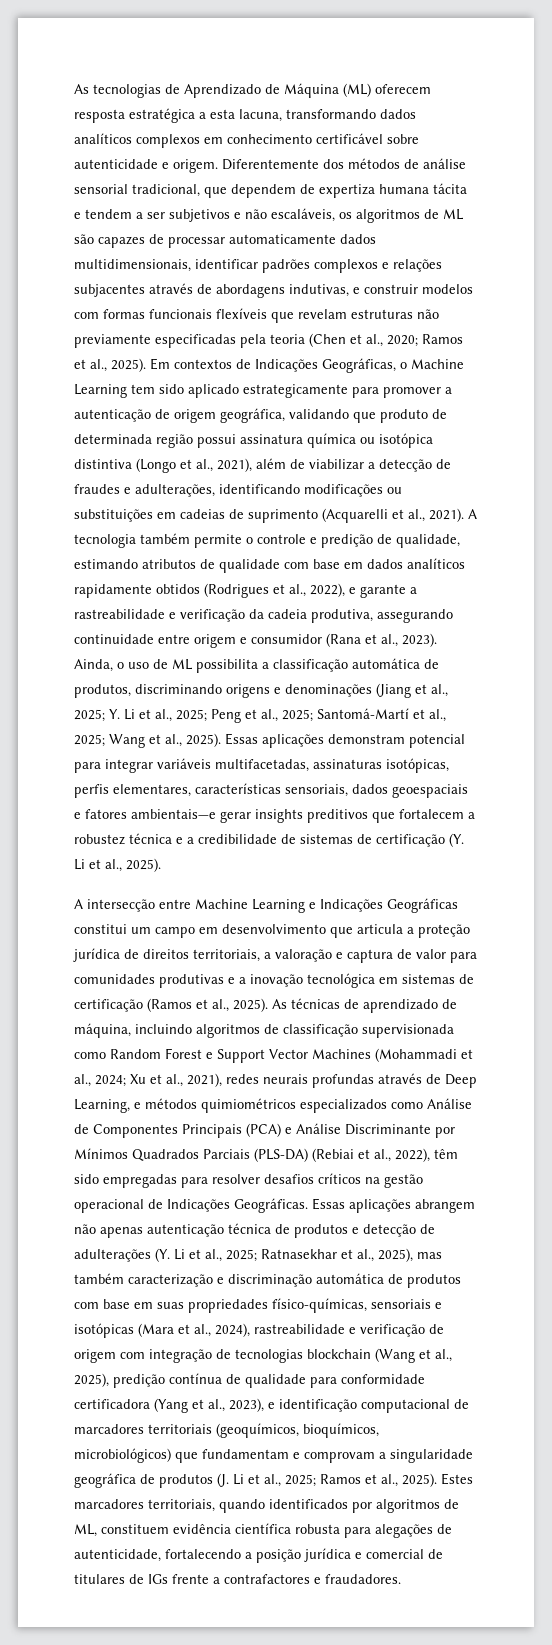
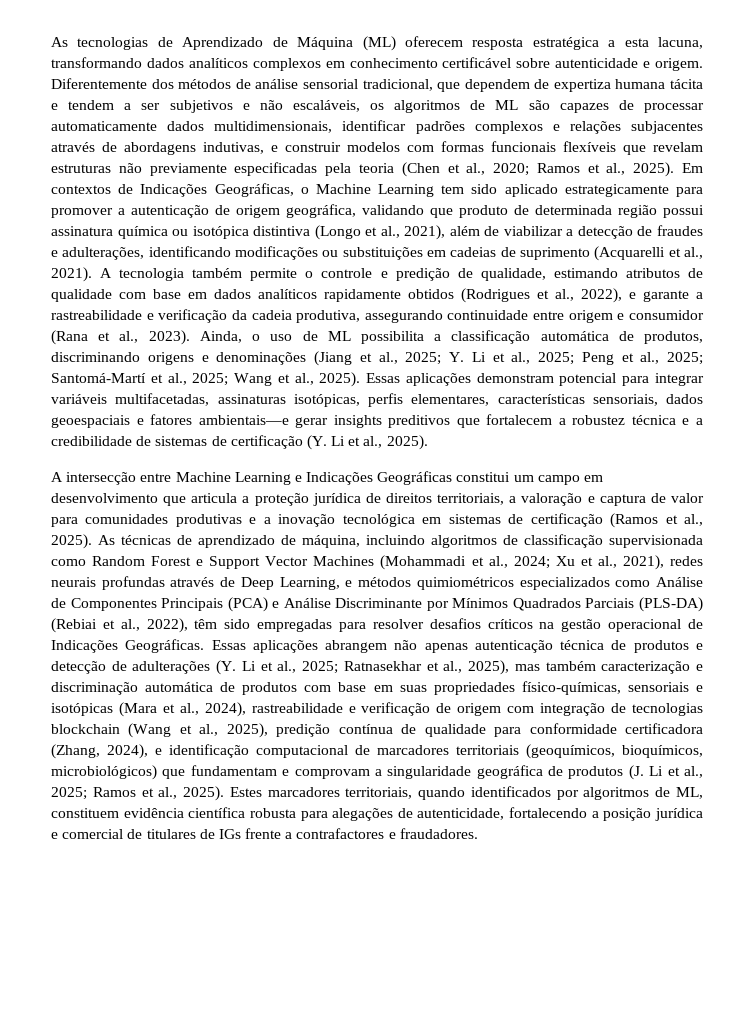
[154,1398,264,1413] (Yang et al., 2023), -> [51,744,148,759] (Zhang, 2024),

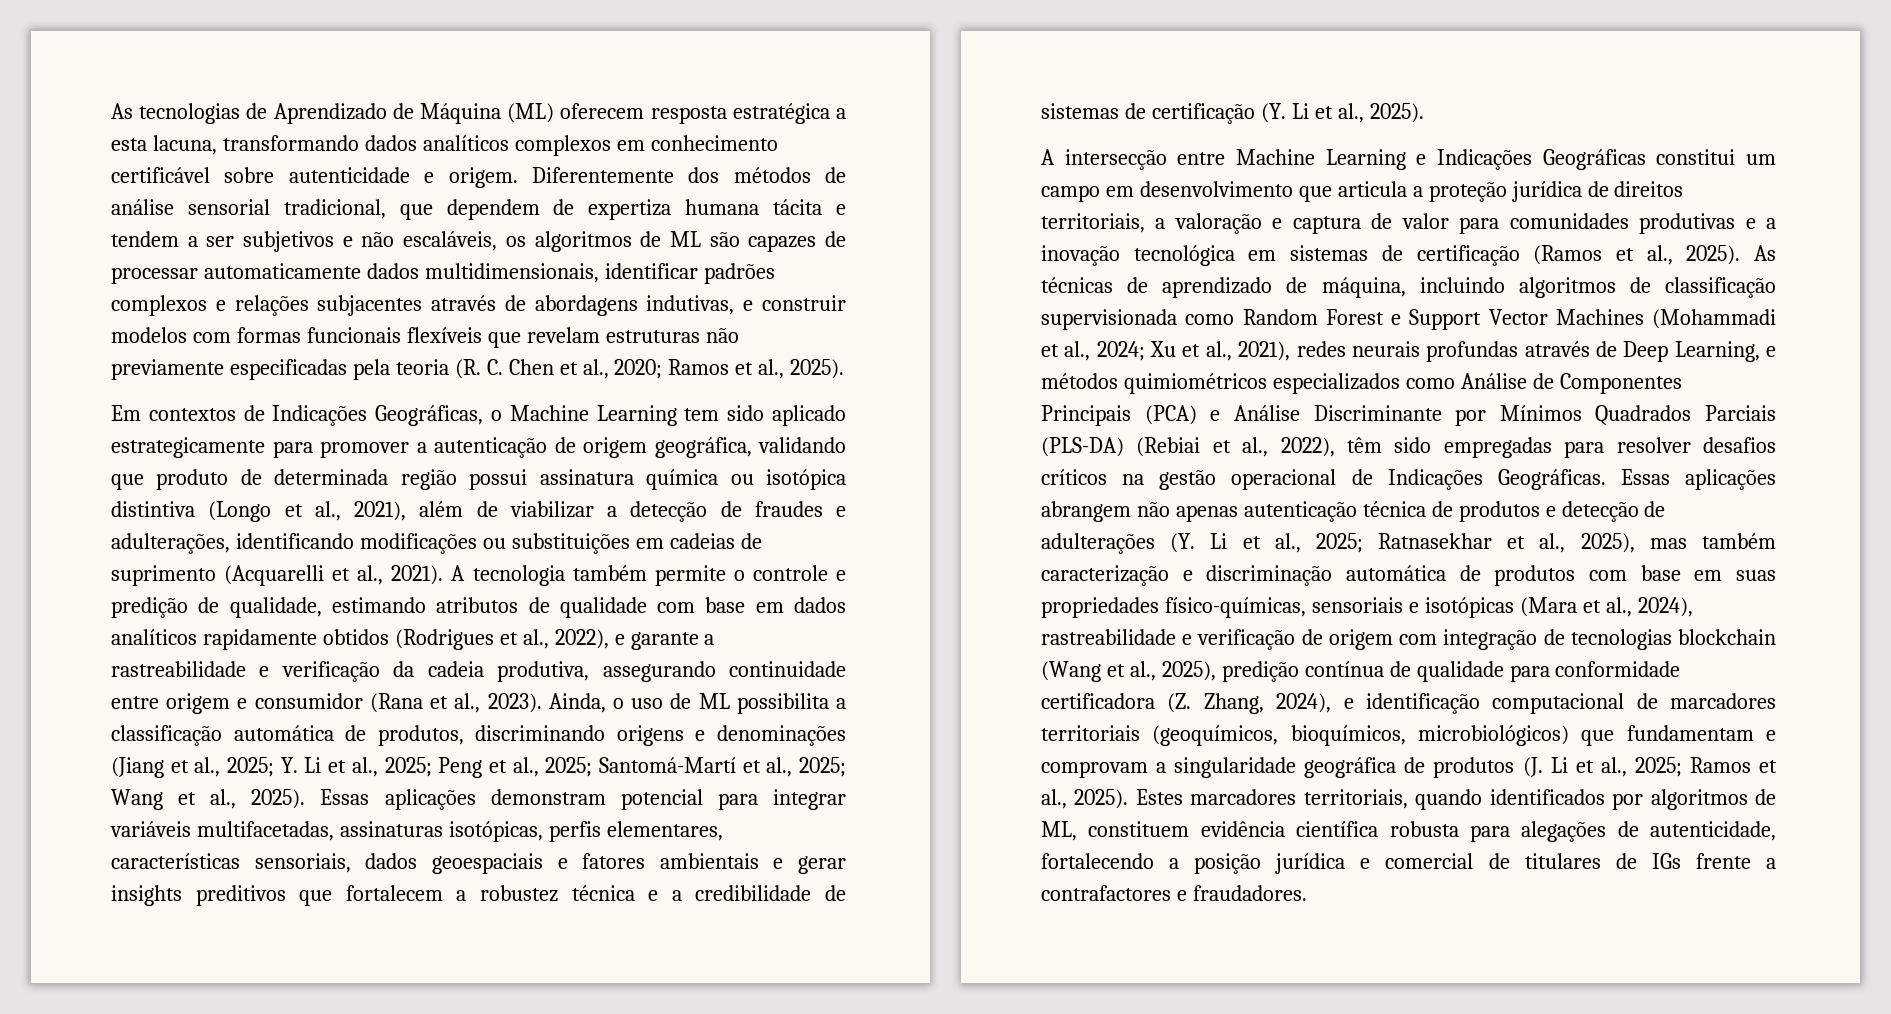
[401,162,440,177] (Chen -> [454,359,554,379] (R. C. Chen
(675, 169) none -> (845, 369) //
[198,415,289,425] ambientais—e -> [659,853,784,869] ambientais e
[51,744,100,759] (Zhang, -> [1167,693,1264,714] (Z. Zhang,

